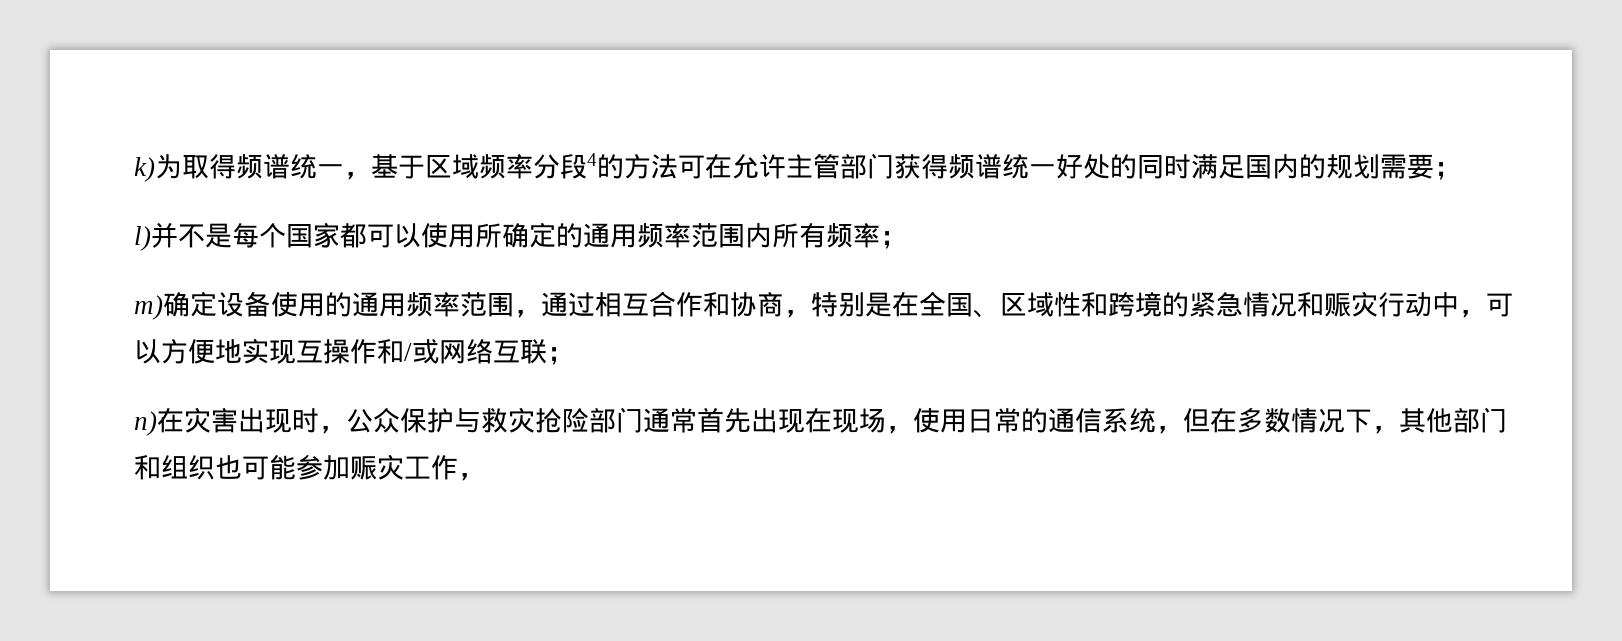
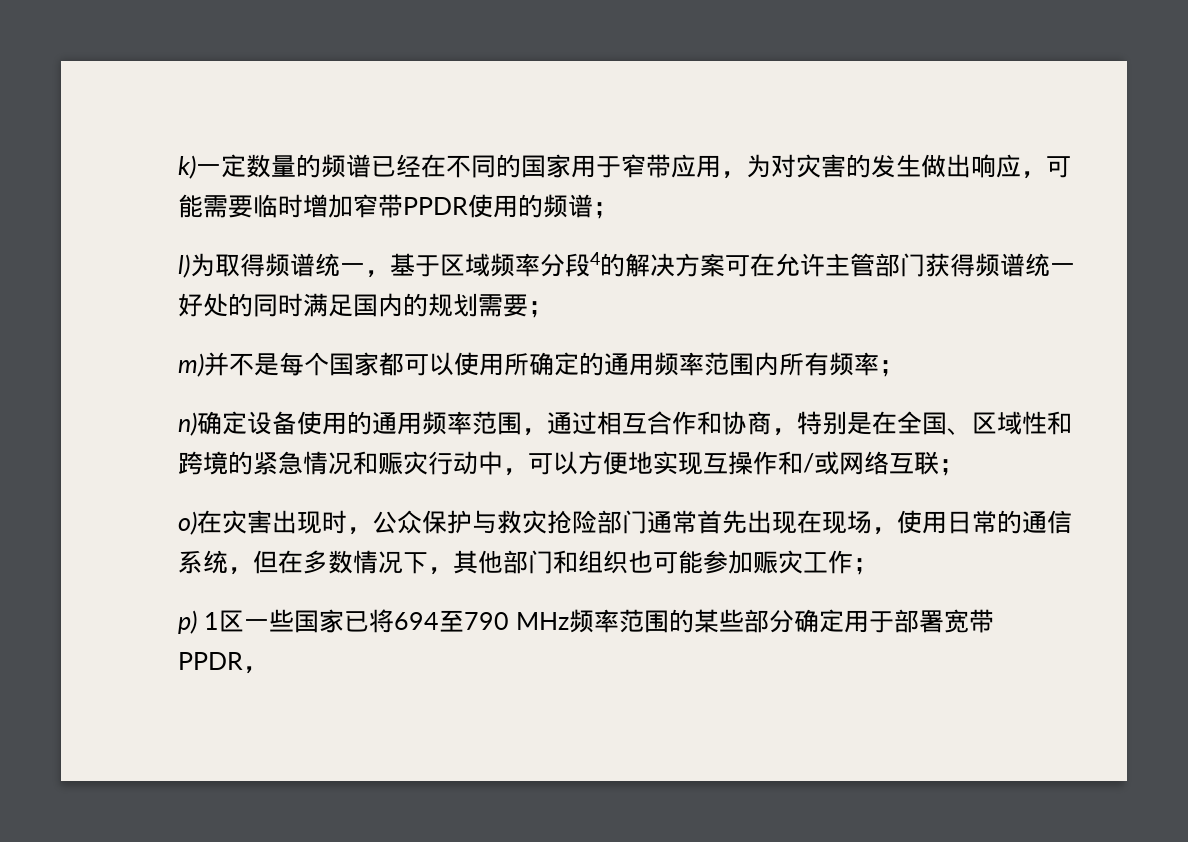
(155, 169) none -> [196,154,1071,179] [178,194,618,219] [178,254,190,278] 一定数量的频谱已经在不同的国家用于窄带应用，为对灾害的发生做出响应，可能需要临时增加窄带PPDR使用的频谱； // l)
[624,154,678,179] 方法 -> [625,253,725,277] 解决方案
[134,226,151,251] l) -> [178,353,204,377] m)
[134,295,163,320] m) -> [178,412,197,436] n)
[134,411,157,436] n) -> [178,511,197,535] o)
(458, 467) none -> [853,558,878,575] [178,609,994,634] [178,652,243,670] ； // p) 1区一些国家已将694至790 MHz频率范围的某些部分确定用于部署宽带PPDR

